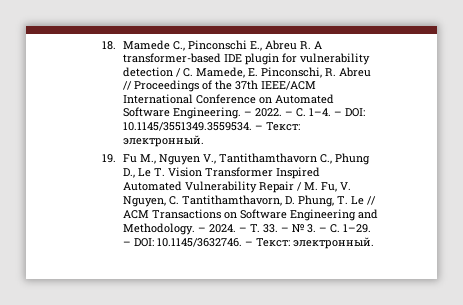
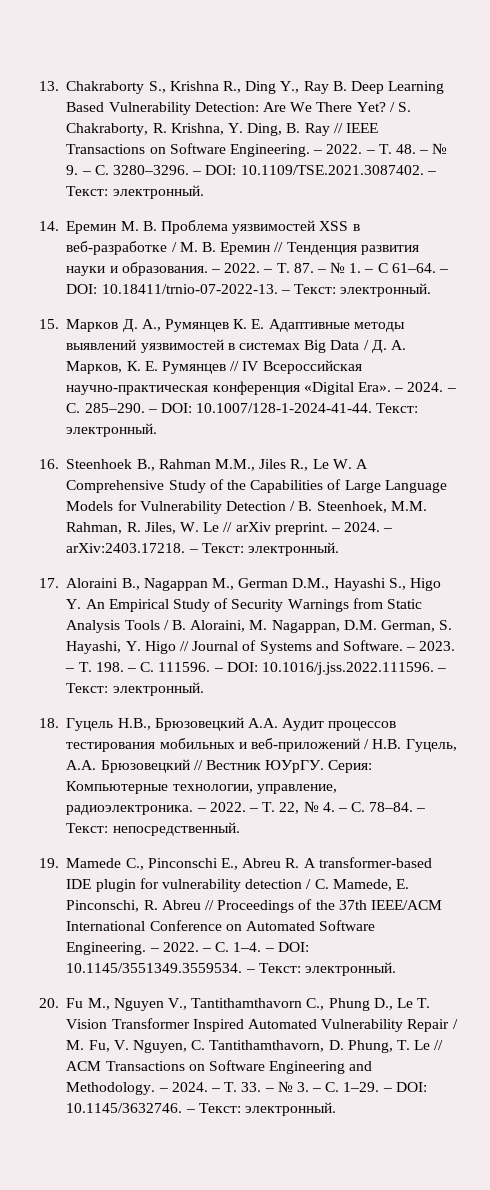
[102,41,117,50] 18. -> [38,81,445,94] [66,102,411,115] [66,123,378,136] [66,143,448,157] [66,165,436,175] [66,185,204,199] [38,220,360,234] [66,241,419,255] [66,262,449,276] [66,283,432,297] [38,319,405,332] [66,339,406,353] [66,360,362,374] [66,381,456,395] [66,403,419,413] [66,423,158,437] [38,459,368,471] [66,479,447,493] [66,500,427,514] [66,522,393,535] [66,542,339,556] [38,578,441,591] [66,598,422,612] [66,620,453,633] [66,640,456,654] [65,662,447,675] [66,682,204,696] [38,717,397,731] [66,738,457,752] [66,759,373,773] [66,781,337,794] [66,801,426,815] [66,822,240,836] [38,858,59,868] 13. Chakraborty S., Krishna R., Ding Y., Ray B. Deep Learning Based Vulnerability Detection: Are We There Yet? / S. Chakraborty, R. Krishna, Y. Ding, B. Ray // IEEE Transactions on Software Engineering. – 2022. – Т. 48. – № 9. – С. 3280–3296. – DOI: 10.1109/TSE.2021.3087402. – Текст: электронный. // 14. Еремин М. В. Проблема уязвимостей XSS в веб-разработке / М. В. Еремин // Тенденция развития науки и образования. – 2022. – Т. 87. – № 1. – С 61–64. – DOI: 10.18411/trnio-07-2022-13. – Текст: электронный. // 15. Марков Д. А., Румянцев К. Е. Адаптивные методы выявлений уязвимостей в системах Big Data / Д. А. Марков, К. Е. Румянцев // IV Всероссийская научно-практическая конференция «Digital Era». – 2024. – С. 285–290. – DOI: 10.1007/128-1-2024-41-44. Текст: электронный. // 16. Steenhoek B., Rahman M.M., Jiles R., Le W. A Comprehensive Study of the Capabilities of Large Language Models for Vulnerability Detection / B. Steenhoek, M.M. Rahman, R. Jiles, W. Le // arXiv preprint. – 2024. – arXiv:2403.17218. – Текст: электронный. // 17. Aloraini B., Nagappan M., German D.M., Hayashi S., Higo Y. An Empirical Study of Security Warnings from Static Analysis Tools / B. Aloraini, M. Nagappan, D.M. German, S. Hayashi, Y. Higo // Journal of Systems and Software. – 2023. – Т. 198. – С. 111596. – DOI: 10.1016/j.jss.2022.111596. – Текст: электронный. // 18. Гуцель Н.В., Брюзовецкий А.А. Аудит процессов тестирования мобильных и веб-приложений / Н.В. Гуцель, А.А. Брюзовецкий // Вестник ЮУрГУ. Серия: Компьютерные технологии, управление, радиоэлектроника. – 2022. – Т. 22, № 4. – С. 78–84. – Текст: непосредственный. // 19.
[102,154,117,163] 19. -> [38,998,59,1008] 20.

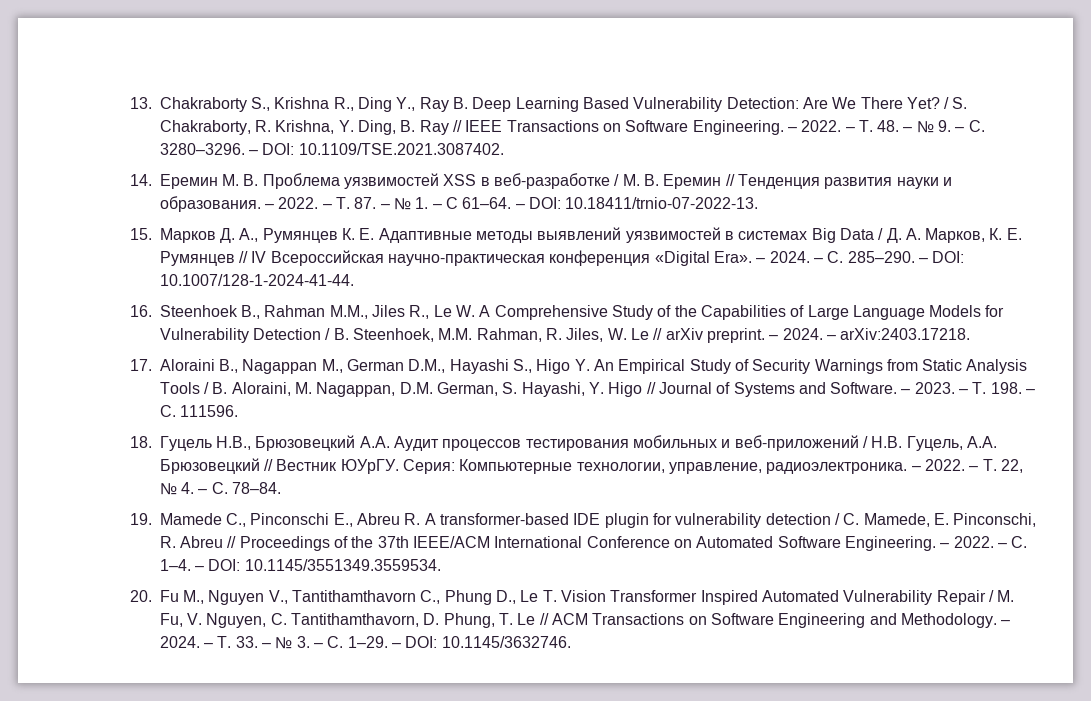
[426,171,436,175] [66,185,204,199] – Текст: электронный. -> (504, 149) none
[280,283,432,297] – Текст: электронный. -> (759, 203) none
[376,403,419,413] [66,423,158,437] Текст: электронный. -> (354, 280) none
[188,542,339,556] – Текст: электронный. -> (971, 334) none
[213,662,447,675] [66,682,204,696] – DOI: 10.1016/j.jss.2022.111596. – Текст: электронный. -> (239, 411) none
[416,808,426,812] [66,822,240,836] – Текст: непосредственный. -> (281, 488) none
[245,962,396,976] – Текст: электронный. -> (441, 565) none
[185,1102,336,1116] – Текст: электронный. -> (571, 642) none

